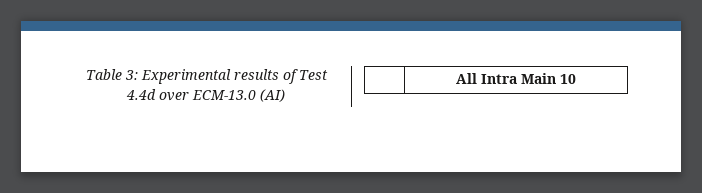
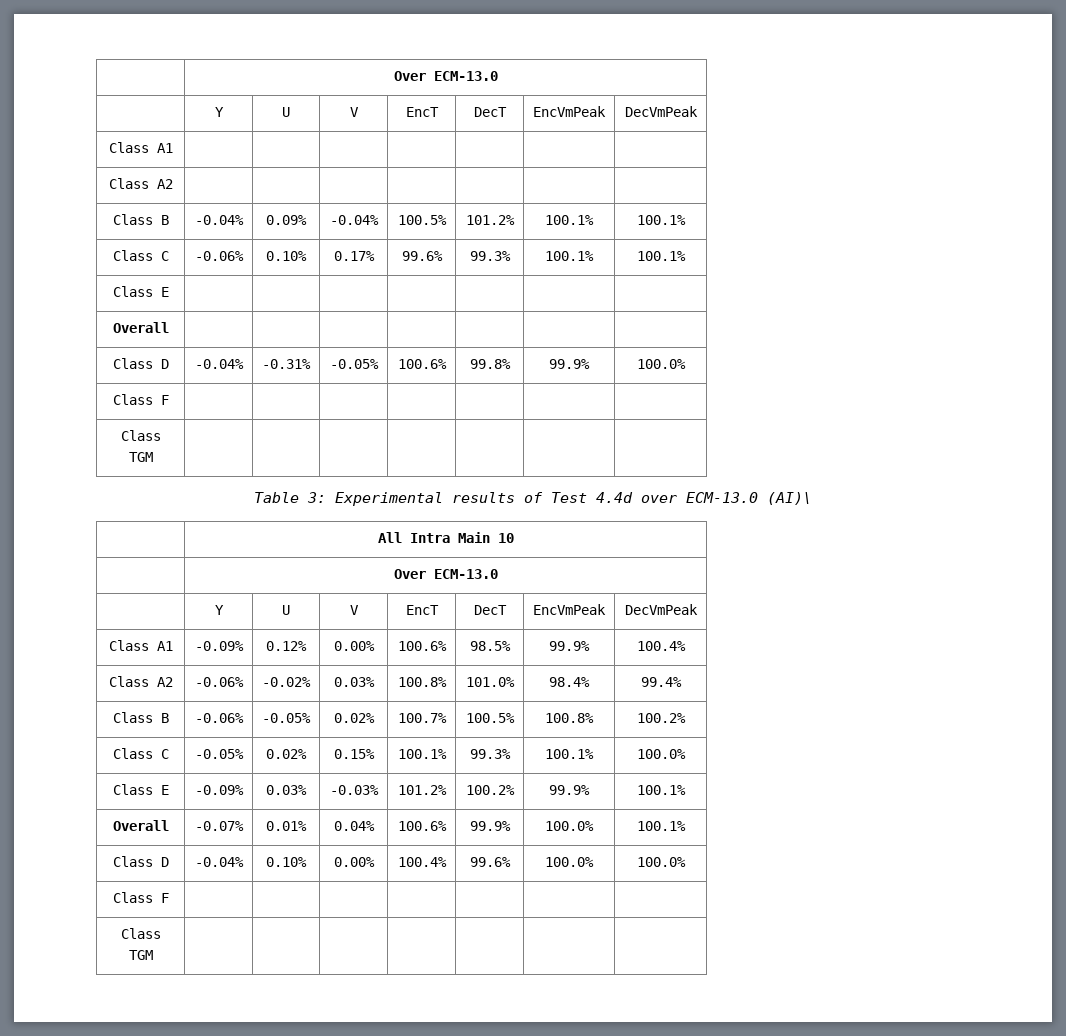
(85, 74) none -> [393,71,498,81] [214,107,224,117] [282,107,290,117] [349,107,359,117] [405,107,439,117] [473,107,507,117] [533,106,606,117] [624,106,698,117] [108,142,173,153] [108,178,173,189] [112,214,169,225] [194,215,244,225] [266,215,307,225] [329,215,379,225] [397,215,447,225] [465,215,515,225] [545,215,594,225] [636,215,686,225] [112,250,169,261] [194,251,244,261] [266,251,307,261] [333,251,375,261] [401,251,443,261] [469,251,511,261] [545,251,594,261] [636,251,686,261] [112,286,169,297] [112,322,169,333] [112,358,169,369] [194,359,244,369] [262,359,311,369] [329,359,379,369] [397,359,447,369] [469,359,511,369] [549,359,590,369] [636,359,686,369] [112,394,169,405] [120,430,161,441] [128,452,153,462] | Over ECM-13.0 // | Y | U | V | EncT | DecT | EncVmPeak | DecVmPeak // Class A1 | | | | | | | // Class A2 | | | | | | | // Class B | -0.04% | 0.09% | -0.04% | 100.5% | 101.2% | 100.1% | 100.1% // Class C | -0.06% | 0.10% | 0.17% | 99.6% | 99.3% | 100.1% | 100.1% // Class E | | | | | | | // Overall | | | | | | | // Class D | -0.04% | -0.31% | -0.05% | 100.6% | 99.8% | 99.9% | 100.0% // Class F | | | | | | | // Class TGM | | | | | | | //
[260,89,285,102] (AI) -> [767,492,812,505] (AI)\
(576, 79) none -> [393,569,498,579] [214,605,224,615] [282,605,290,615] [349,605,359,615] [405,605,439,615] [473,605,507,615] [533,604,606,615] [624,604,698,615] [108,640,173,651] [194,641,244,651] [266,641,307,651] [333,641,375,651] [397,641,447,651] [469,641,511,651] [549,641,590,651] [636,641,686,651] [108,676,173,687] [194,677,244,687] [262,677,311,687] [333,677,375,687] [397,677,447,687] [465,677,515,687] [549,677,590,687] [640,677,682,687] [112,712,169,723] [194,713,244,723] [262,713,311,723] [333,713,375,723] [397,713,447,723] [465,713,515,723] [545,713,594,723] [636,713,686,723] [112,748,169,759] [194,749,244,759] [266,749,307,759] [333,749,375,759] [397,749,447,759] [469,749,511,759] [545,749,594,759] [636,749,686,759] [112,784,169,795] [194,785,244,795] [266,785,307,795] [329,785,379,795] [397,785,447,795] [465,785,515,795] [549,785,590,795] [636,785,686,795] [112,820,169,831] [194,821,244,831] [266,821,307,831] [333,821,375,831] [397,821,447,831] [469,821,511,831] [545,821,594,831] [636,821,686,831] [112,856,169,867] [194,857,244,867] [266,857,307,867] [333,857,375,867] [397,857,447,867] [469,857,511,867] [545,857,594,867] [636,857,686,867] [112,892,169,903] [120,928,161,939] [128,950,153,960] // | Over ECM-13.0 // | Y | U | V | EncT | DecT | EncVmPeak | DecVmPeak // Class A1 | -0.09% | 0.12% | 0.00% | 100.6% | 98.5% | 99.9% | 100.4% // Class A2 | -0.06% | -0.02% | 0.03% | 100.8% | 101.0% | 98.4% | 99.4% // Class B | -0.06% | -0.05% | 0.02% | 100.7% | 100.5% | 100.8% | 100.2% // Class C | -0.05% | 0.02% | 0.15% | 100.1% | 99.3% | 100.1% | 100.0% // Class E | -0.09% | 0.03% | -0.03% | 101.2% | 100.2% | 99.9% | 100.1% // Overall | -0.07% | 0.01% | 0.04% | 100.6% | 99.9% | 100.0% | 100.1% // Class D | -0.04% | 0.10% | 0.00% | 100.4% | 99.6% | 100.0% | 100.0% // Class F | | | | | | | // Class TGM | | | | | | |

